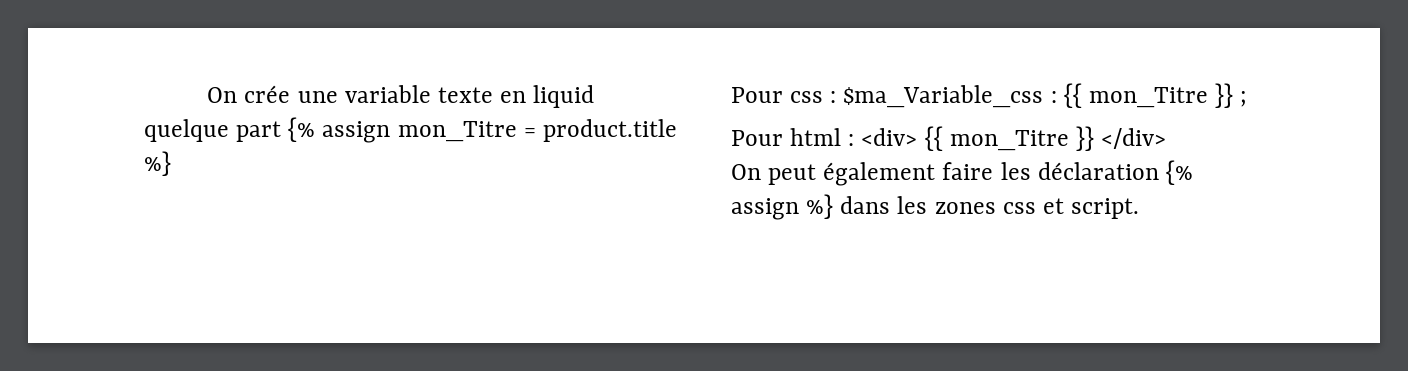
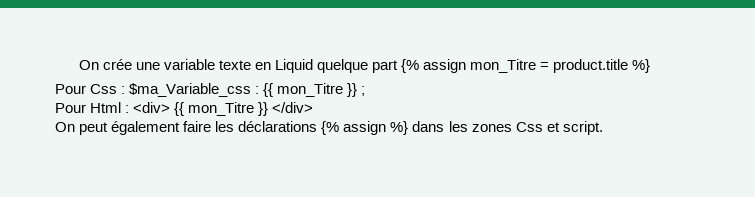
[533,85,595,108] liquid -> [274,59,313,73] Liquid
[790,91,824,103] css -> [90,84,118,94] Css
[790,128,842,146] html -> [90,102,122,113] Html
[1037,162,1159,180] déclaration -> [238,121,318,132] déclarations
[1002,202,1036,214] css -> [515,122,543,132] Css

